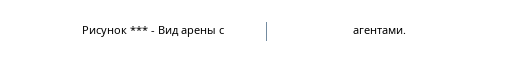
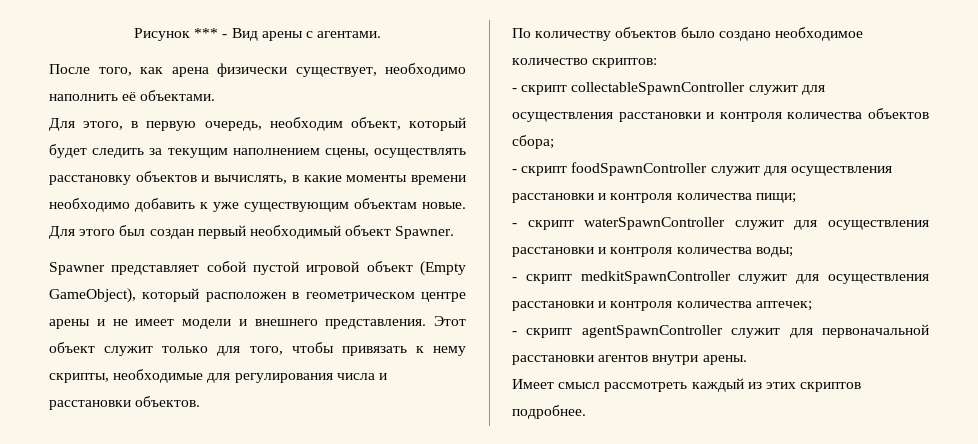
(406, 31) none -> [49,63,466,77] [49,90,216,101] [49,117,466,131] [49,144,466,158] [49,171,467,185] [49,198,466,212] [49,225,455,239] [49,261,466,276] [49,288,466,303] [49,316,466,329] [49,342,466,356] [49,369,387,383] [49,396,201,410] [512,27,863,41] [512,58,658,68] [512,82,825,95] [512,108,929,122] [512,135,554,149] [512,162,892,176] [512,193,796,203] [512,217,929,230] [512,247,793,257] [512,271,929,284] [512,301,812,311] [512,324,929,338] [512,355,747,365] [512,378,862,392] [512,405,586,419] // После того, как арена физически существует, необходимо наполнить её объектами. // Для этого, в первую очередь, необходим объект, который будет следить за текущим наполнением сцены, осуществлять расстановку объектов и вычислять, в какие моменты времени необходимо добавить к уже существующим объектам новые. Для этого был создан первый необходимый объект Spawner. // Spawner представляет собой пустой игровой объект (Empty GameObject), который расположен в геометрическом центре арены и не имеет модели и внешнего представления. Этот объект служит только для того, чтобы привязать к нему скрипты, необходимые для регулирования числа и расстановки объектов. // По количеству объектов было создано необходимое количество скриптов: // - скрипт collectableSpawnController служит для осуществления расстановки и контроля количества объектов сбора; // - скрипт foodSpawnController служит для осуществления расстановки и контроля количества пищи; // - скрипт waterSpawnController служит для осуществления расстановки и контроля количества воды; // - скрипт medkitSpawnController служит для осуществления расстановки и контроля количества аптечек; // - скрипт agentSpawnController служит для первоначальной расстановки агентов внутри арены. // Имеет смысл рассмотреть каждый из этих скриптов подробнее.

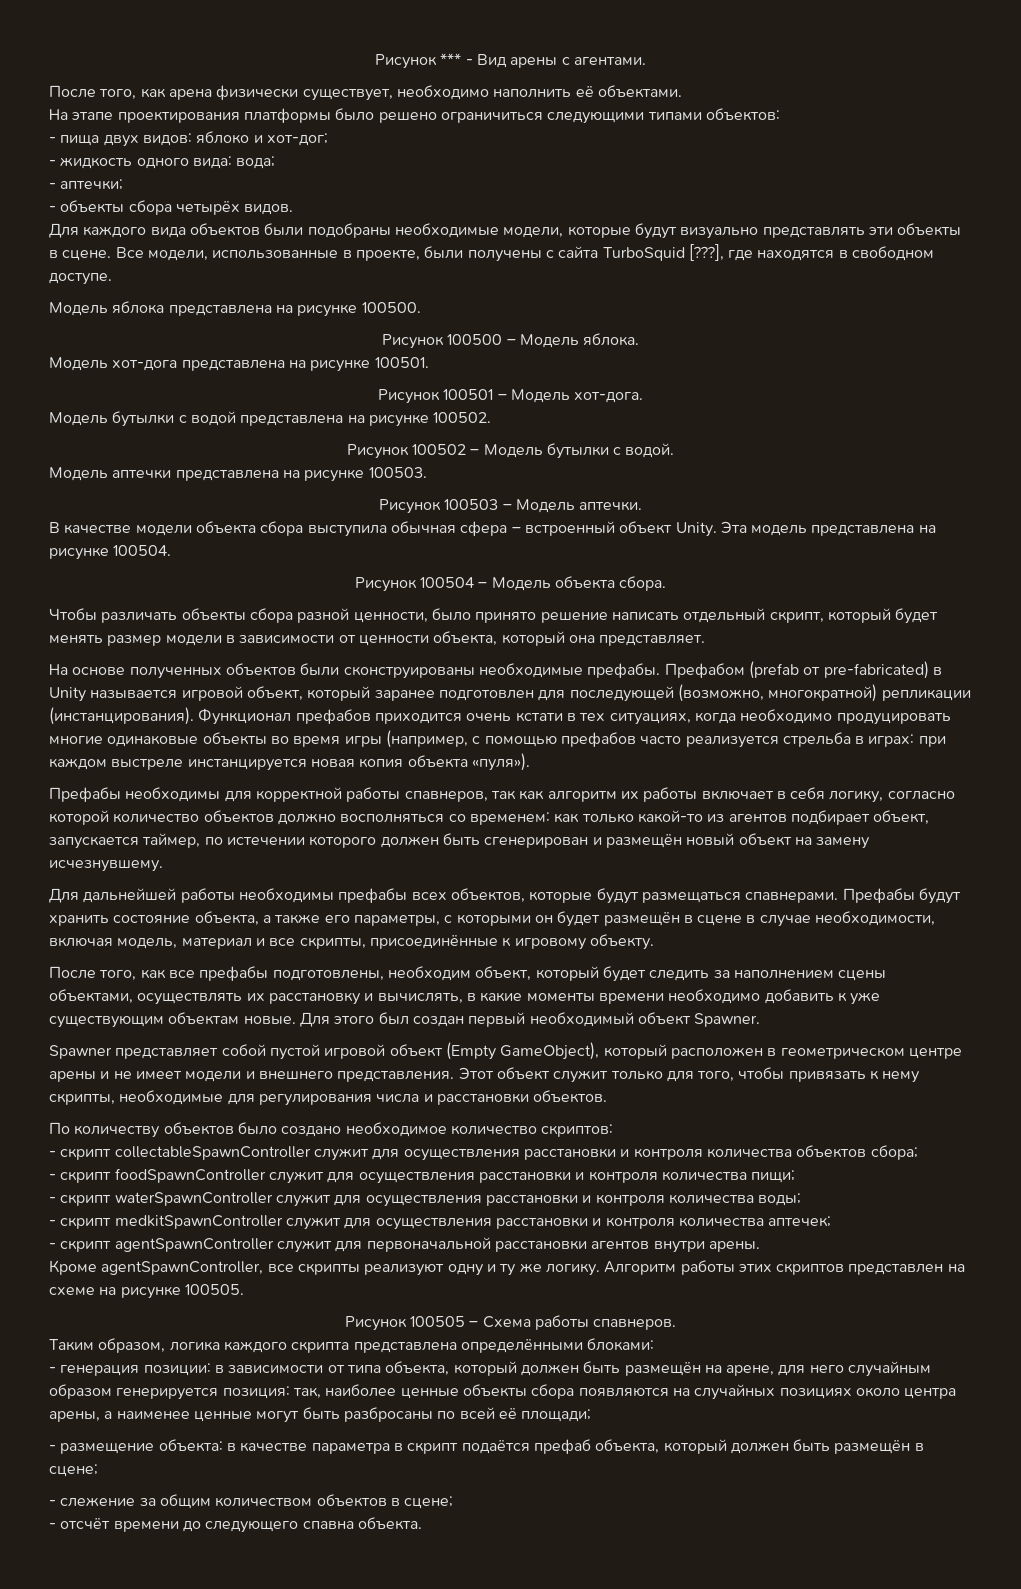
[49,118,262,131] Для этого, в первую очередь, -> [49,108,780,124] [49,131,328,147] [49,156,276,169] [49,179,124,190] [49,200,294,215] [49,223,962,239] [49,244,935,262] [49,273,112,285] [49,301,421,317] [381,333,640,349] [49,357,429,372] [377,389,644,404] [49,411,492,427] [346,443,675,459] [49,467,427,482] [378,499,643,514] [49,521,936,537] [49,545,172,560] [354,576,667,592] [49,608,939,624] [49,631,706,646] [49,661,942,679] [49,684,971,702] [49,707,951,725] [49,730,946,748] [49,753,530,771] [49,787,955,803] [49,810,930,825] [49,833,871,849] [49,860,163,872] [49,888,961,904] [49,911,936,927] [49,934,654,950] [49,966,384,981] На этапе проектирования платформы было решено ограничиться следующими типами объектов: // - пища двух видов: яблоко и хот-дог; // - жидкость одного вида: вода; // - аптечки; // - объекты сбора четырёх видов. // Для каждого вида объектов были подобраны необходимые модели, которые будут визуально представлять эти объекты в сцене. Все модели, использованные в проекте, были получены с сайта TurboSquid [???], где находятся в свободном доступе. // Модель яблока представлена на рисунке 100500. // Рисунок 100500 – Модель яблока. // Модель хот-дога представлена на рисунке 100501. // Рисунок 100501 – Модель хот-дога. // Модель бутылки с водой представлена на рисунке 100502. // Рисунок 100502 – Модель бутылки с водой. // Модель аптечки представлена на рисунке 100503. // Рисунок 100503 – Модель аптечки. // В качестве модели объекта сбора выступила обычная сфера – встроенный объект Unity. Эта модель представлена на рисунке 100504. // Рисунок 100504 – Модель объекта сбора. // Чтобы различать объекты сбора разной ценности, было принято решение написать отдельный скрипт, который будет менять размер модели в зависимости от ценности объекта, который она представляет. // На основе полученных объектов были сконструированы необходимые префабы. Префабом (prefab от pre-fabricated) в Unity называется игровой объект, который заранее подготовлен для последующей (возможно, многократной) репликации (инстанцирования). Функционал префабов приходится очень кстати в тех ситуациях, когда необходимо продуцировать многие одинаковые объекты во время игры (например, с помощью префабов часто реализуется стрельба в играх: при каждом выстреле инстанцируется новая копия объекта «пуля»). // Префабы необходимы для корректной работы спавнеров, так как алгоритм их работы включает в себя логику, согласно которой количество объектов должно восполняться со временем: как только какой-то из агентов подбирает объект, запускается таймер, по истечении которого должен быть сгенерирован и размещён новый объект на замену исчезнувшему. // Для дальнейшей работы необходимы префабы всех объектов, которые будут размещаться спавнерами. Префабы будут хранить состояние объекта, а также его параметры, с которыми он будет размещён в сцене в случае необходимости, включая модель, материал и все скрипты, присоединённые к игровому объекту. // После того, как все префабы подготовлены,
[167,148,466,158] [49,171,197,185] текущим наполнением сцены, осуществлять расстановку объектов -> [733,970,887,981] [49,989,361,1005] наполнением сцены объектами, осуществлять их расстановку
[512,378,862,392] [512,405,586,419] Имеет смысл рассмотреть каждый из этих скриптов подробнее. -> [49,1260,965,1276] [49,1284,244,1299] [344,1315,677,1331] [49,1338,655,1353] [49,1361,932,1377] [49,1384,957,1400] [49,1407,592,1423] [49,1439,924,1454] [49,1464,98,1477] [49,1494,454,1509] [49,1517,422,1533] Кроме agentSpawnController, все скрипты реализуют одну и ту же логику. Алгоритм работы этих скриптов представлен на схеме на рисунке 100505. // Рисунок 100505 – Схема работы спавнеров. // Таким образом, логика каждого скрипта представлена определёнными блоками: // - генерация позиции: в зависимости от типа объекта, который должен быть размещён на арене, для него случайным образом генерируется позиция: так, наиболее ценные объекты сбора появляются на случайных позициях около центра арены, а наименее ценные могут быть разбросаны по всей её площади; // - размещение объекта: в качестве параметра в скрипт подаётся префаб объекта, который должен быть размещён в сцене; // - слежение за общим количеством объектов в сцене; // - отсчёт времени до следующего спавна объекта.

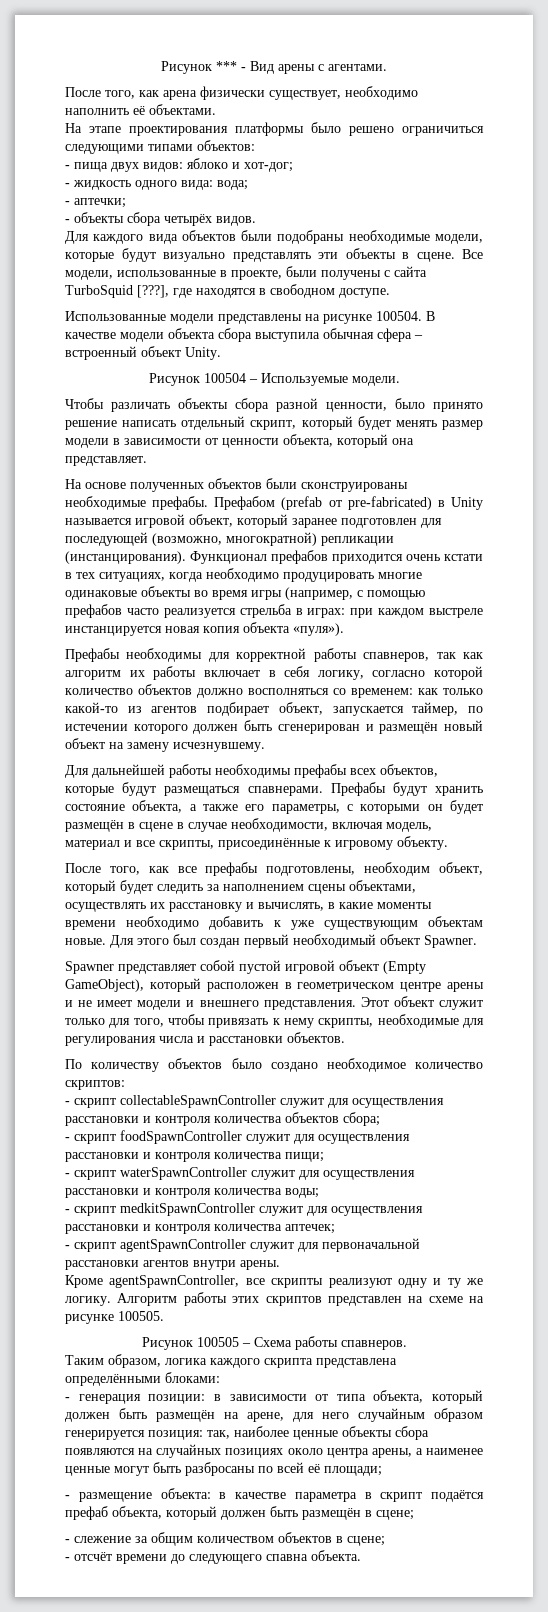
[49,301,421,317] [381,333,640,349] [49,357,429,372] [377,389,644,404] [49,411,492,427] [346,443,675,459] [49,467,427,482] [378,499,643,514] Модель яблока представлена на рисунке 100500. // Рисунок 100500 – Модель яблока. // Модель хот-дога представлена на рисунке 100501. // Рисунок 100501 – Модель хот-дога. // Модель бутылки с водой представлена на рисунке 100502. // Рисунок 100502 – Модель бутылки с водой. // Модель аптечки представлена на рисунке 100503. // Рисунок 100503 – Модель аптечки. // -> [65,311,422,324] Использованные модели представлены на рисунке 100504.
[720,521,936,536] [49,545,172,560] Эта модель представлена на рисунке 100504. -> (221, 353) none
[491,576,667,591] Модель объекта сбора. -> [260,373,400,386] Используемые модели.

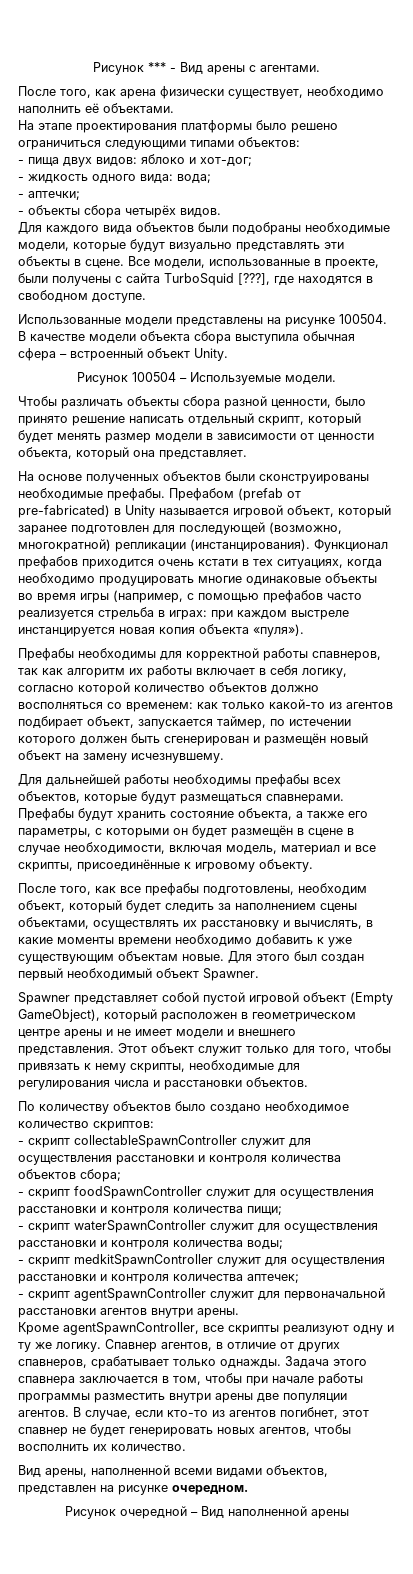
[117,1292,484,1306] [65,1311,164,1324] [141,1336,407,1350] [65,1354,397,1368] [65,1372,220,1386] [65,1390,483,1404] [65,1408,483,1422] [65,1426,429,1440] [65,1444,483,1458] [65,1462,382,1476] [65,1488,484,1502] [65,1506,414,1520] [65,1532,385,1546] [65,1550,361,1564] Алгоритм работы этих скриптов представлен на схеме на рисунке 100505. // Рисунок 100505 – Схема работы спавнеров. // Таким образом, логика каждого скрипта представлена определёнными блоками: // - генерация позиции: в зависимости от типа объекта, который должен быть размещён на арене, для него случайным образом генерируется позиция: так, наиболее ценные объекты сбора появляются на случайных позициях около центра арены, а наименее ценные могут быть разбросаны по всей её площади; // - размещение объекта: в качестве параметра в скрипт подаётся префаб объекта, который должен быть размещён в сцене; // - слежение за общим количеством объектов в сцене; // - отсчёт времени до следующего спавна объекта. -> [105,1339,340,1352] [18,1356,367,1369] [18,1373,363,1386] [18,1393,347,1403] [18,1407,369,1420] [18,1424,351,1437] [18,1444,186,1451] [18,1465,328,1478] [18,1485,248,1495] [64,1506,349,1519] Спавнер агентов, в отличие от других спавнеров, срабатывает только однажды. Задача этого спавнера заключается в том, чтобы при начале работы программы разместить внутри арены две популяции агентов. В случае, если кто-то из агентов погибнет, этот спавнер не будет генерировать новых агентов, чтобы восполнить их количество. // Вид арены, наполненной всеми видами объектов, представлен на рисунке очередном. // Рисунок очередной – Вид наполненной арены

